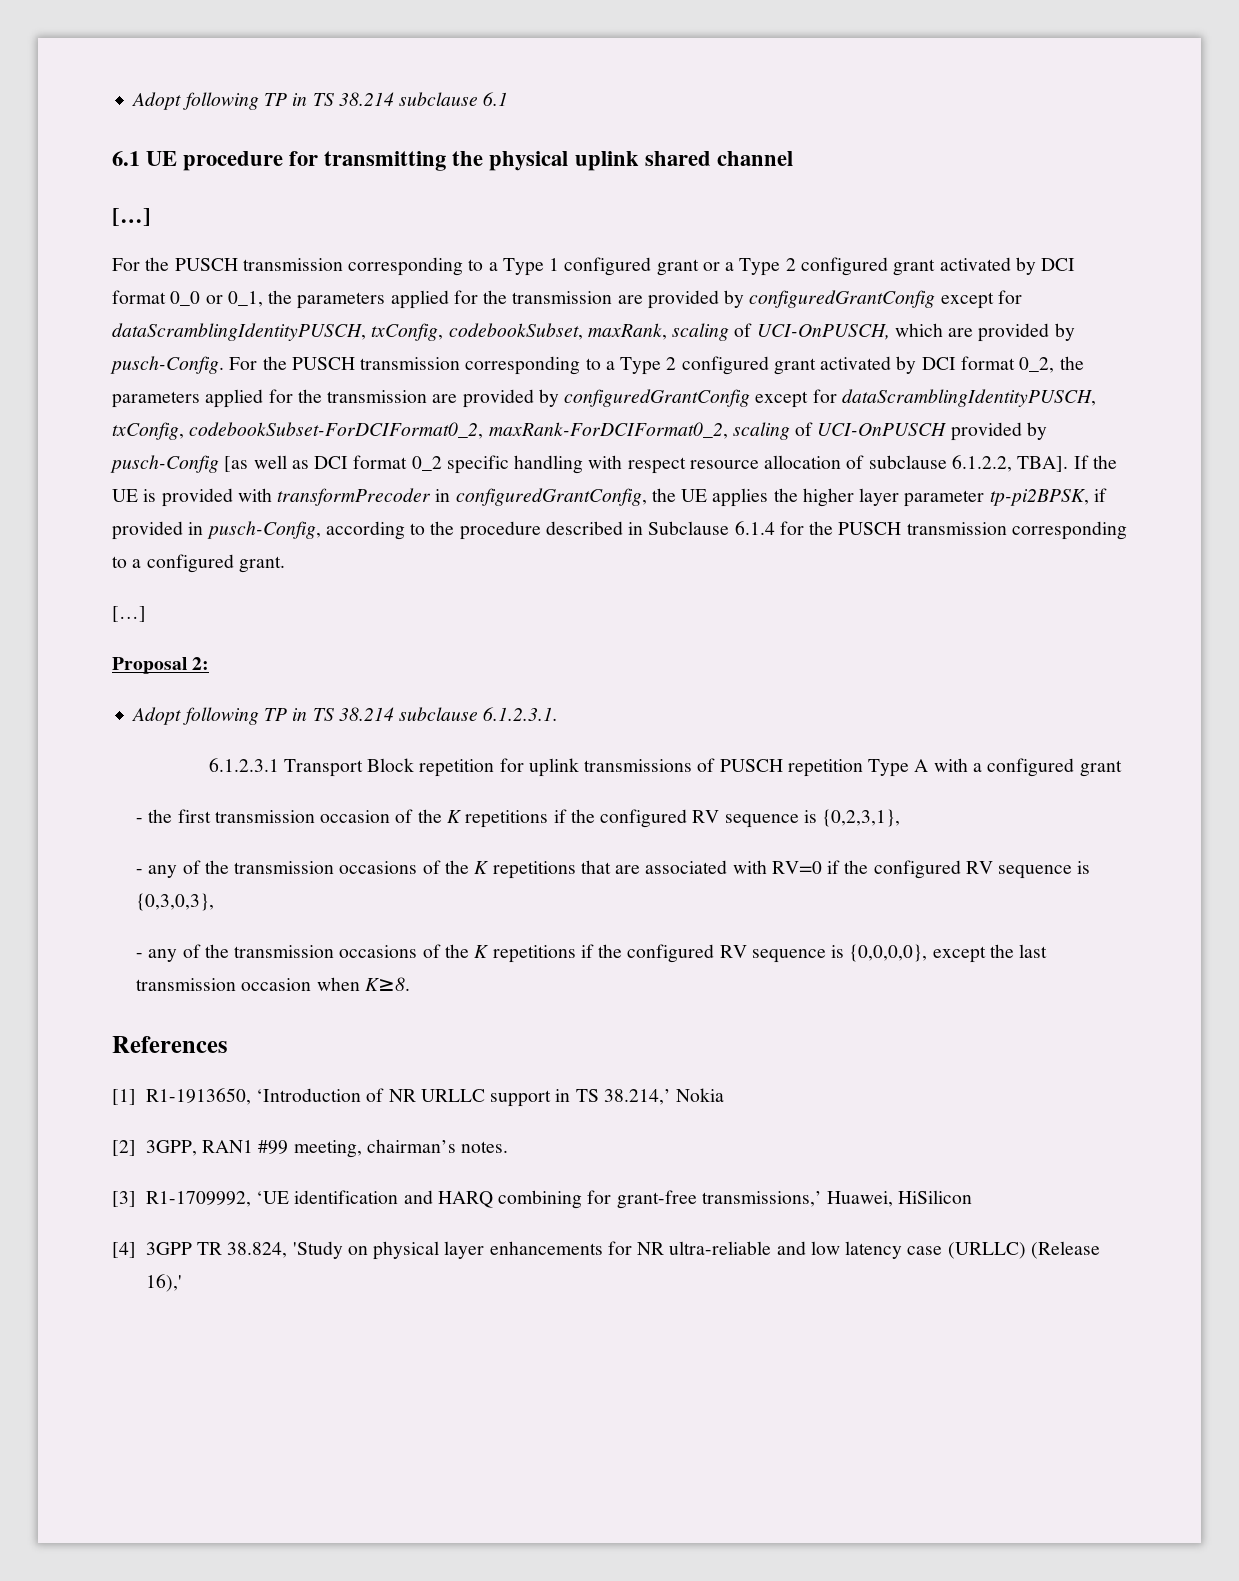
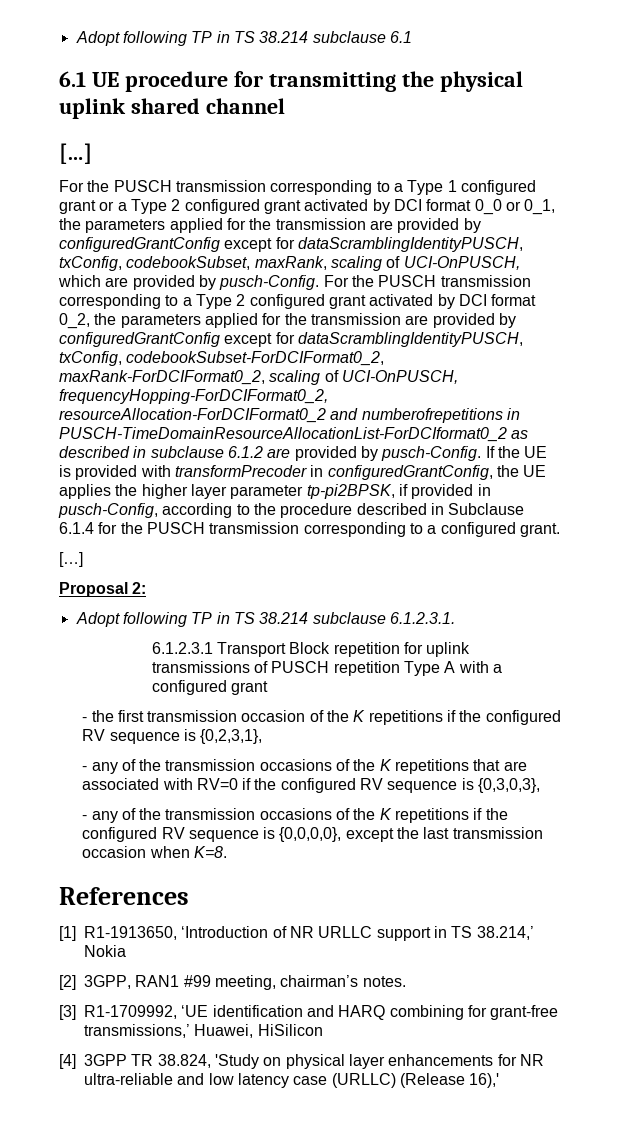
[817,422,1047,441] [110,455,1069,474] UCI-OnPUSCH provided by pusch-Config [as well as DCI format 0_2 specific handling with respect resource allocation of subclause 6.1.2.2, TBA]. -> [341,370,458,384] [59,389,328,404] [59,408,520,423] [59,427,529,442] [59,446,482,461] UCI-OnPUSCH, frequencyHopping-ForDCIFormat0_2, resourceAllocation-ForDCIFormat0_2 and numberofrepetitions in PUSCH-TimeDomainResourceAllocationList-ForDCIformat0_2 as described in subclause 6.1.2 are provided by pusch-Config.
[364,977,410,991] K≥8. -> [193,846,227,858] K=8.

